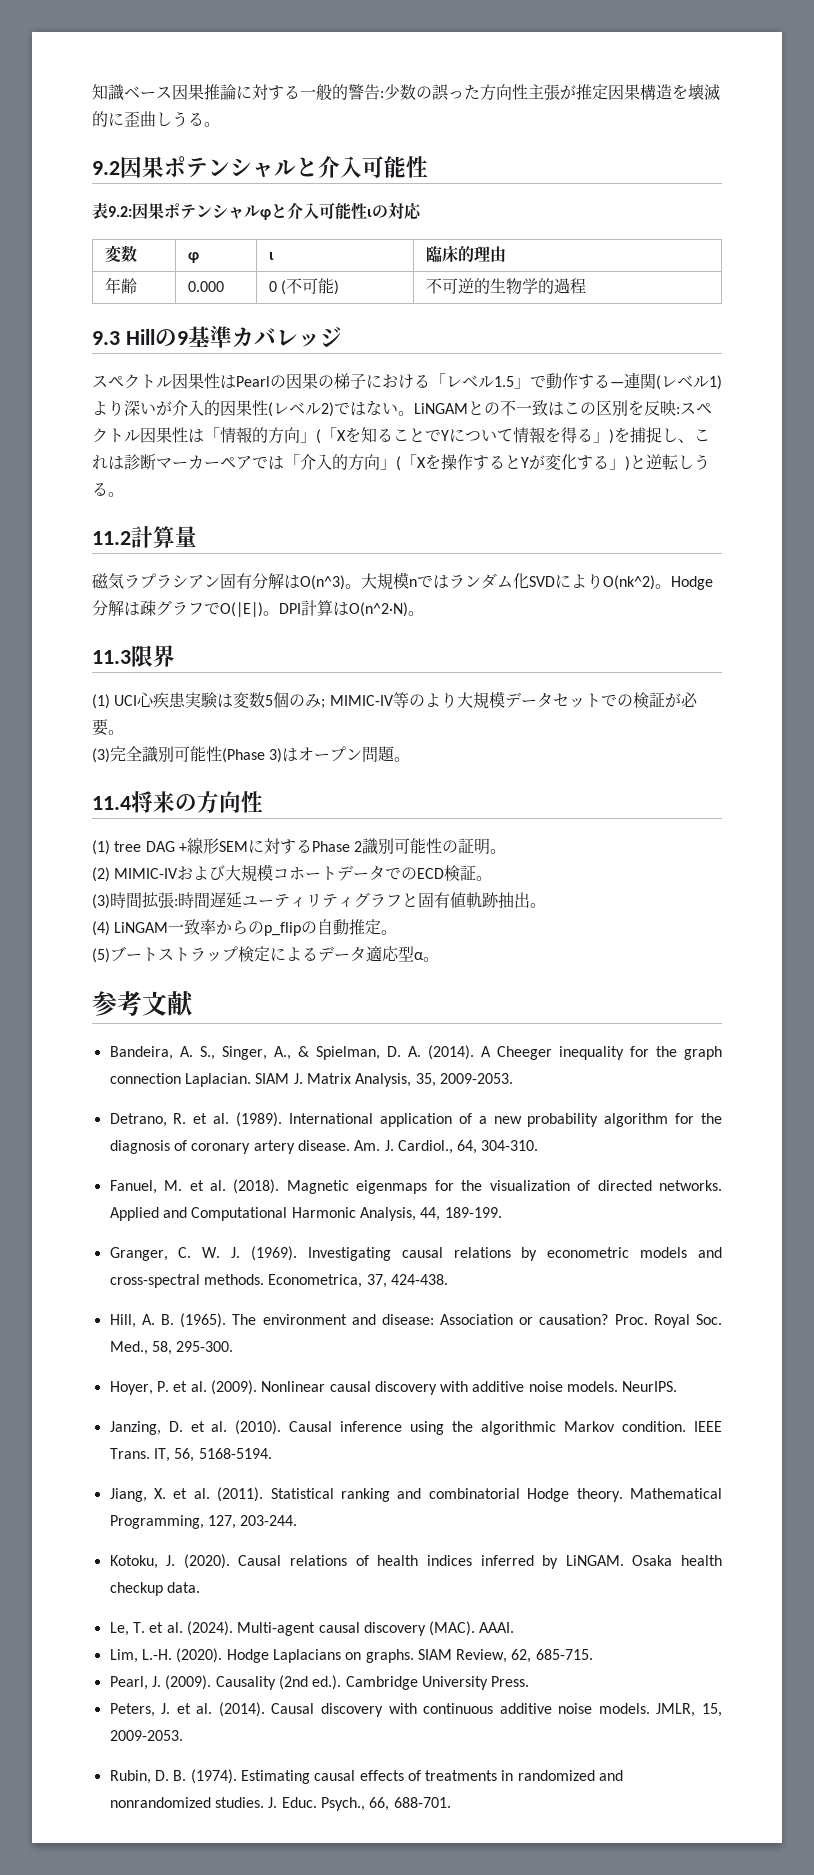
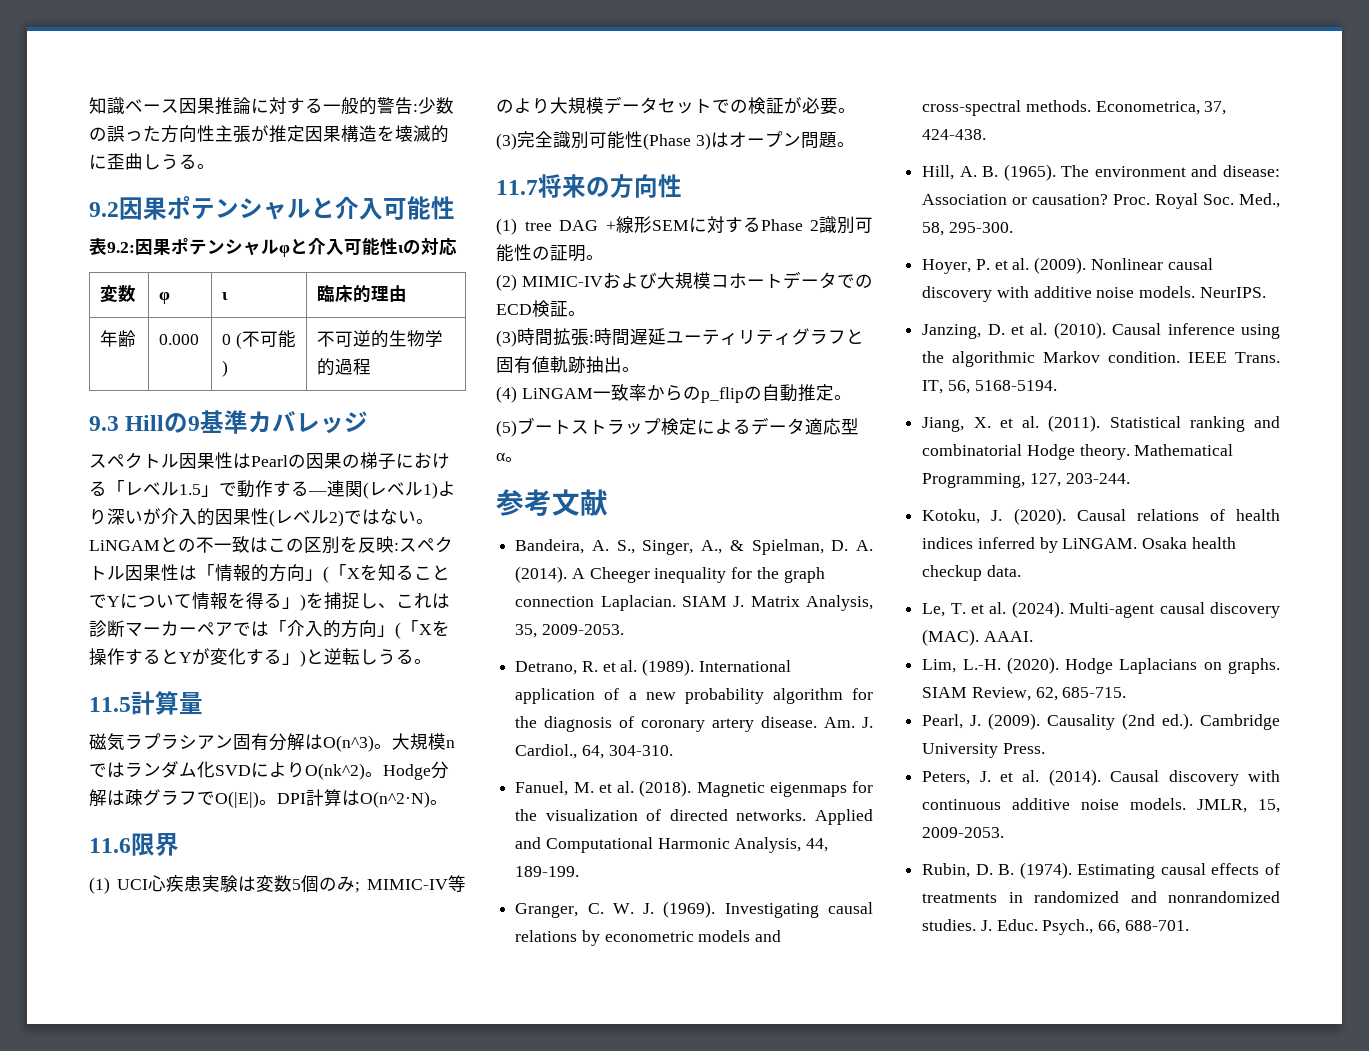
[92,531,131,545] 11.2 -> [89,697,131,712] 11.5
[92,650,131,664] 11.3 -> [89,838,131,853] 11.6
[92,796,131,810] 11.4 -> [496,180,538,195] 11.7

